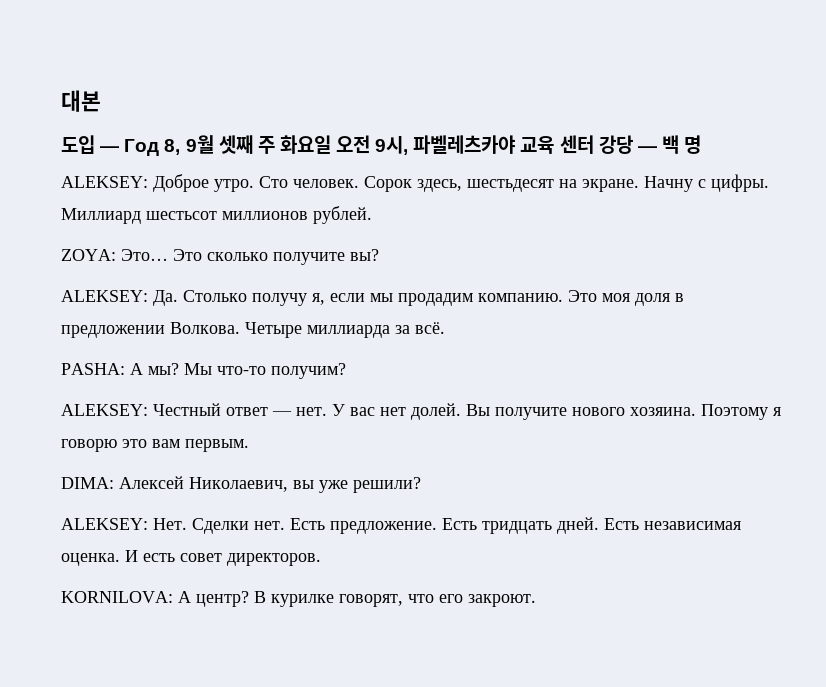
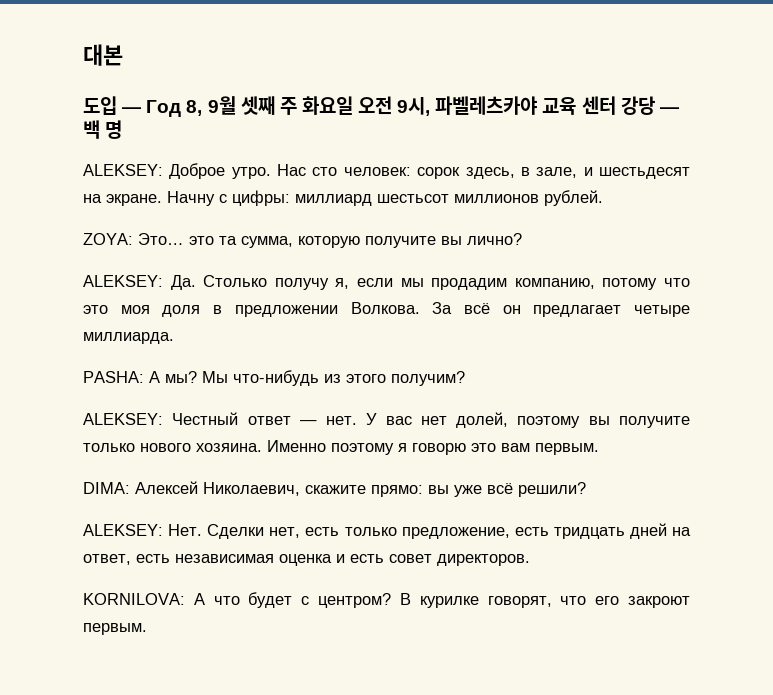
[259,176,462,192] Сто человек. Сорок здесь, -> [277,164,593,179] Нас сто человек: сорок здесь, в зале, и
[711,174,769,192] [61,208,141,224] цифры. Миллиард -> [232,190,372,206] цифры: миллиард
[173,249,379,265] Это сколько получите вы? -> [189,233,522,248] это та сумма, которую получите вы лично?
[478,290,597,302] компанию. Это -> [514,278,691,290] [83,305,108,314] компанию, потому что это
[245,322,445,338] Четыре миллиарда за всё. -> [432,302,690,317] [83,332,174,344] За всё он предлагает четыре миллиарда.
[217,366,266,375] что-то -> [233,370,386,386] что-нибудь из этого
[411,403,768,420] долей. Вы получите нового хозяина. Поэтому -> [456,412,690,428] [83,440,394,455] долей, поэтому вы получите только нового хозяина. Именно поэтому
(288, 484) none -> [305,485,423,497] скажите прямо:
(348, 486) none -> [487,483,513,494] всё
[254,517,741,534] [61,550,138,566] нет. Есть предложение. Есть тридцать дней. Есть независимая оценка. И -> [269,523,692,539] [83,554,345,566] нет, есть только предложение, есть тридцать дней на ответ, есть независимая оценка и
[196,591,249,607] центр? -> [213,592,392,608] что будет с центром?
[468,594,536,607] закроют. -> [628,596,690,608] [83,623,147,635] закроют первым.

